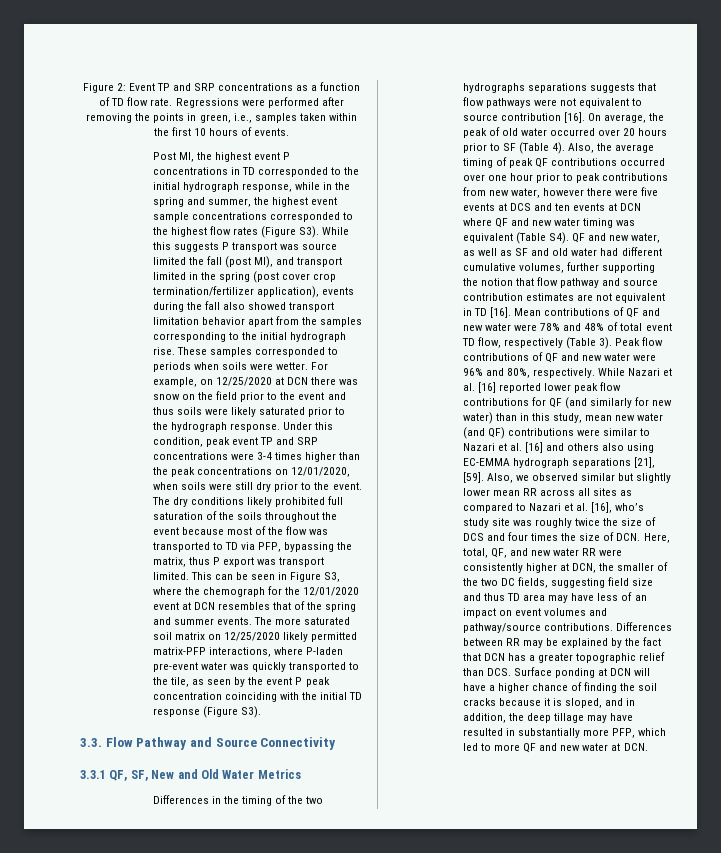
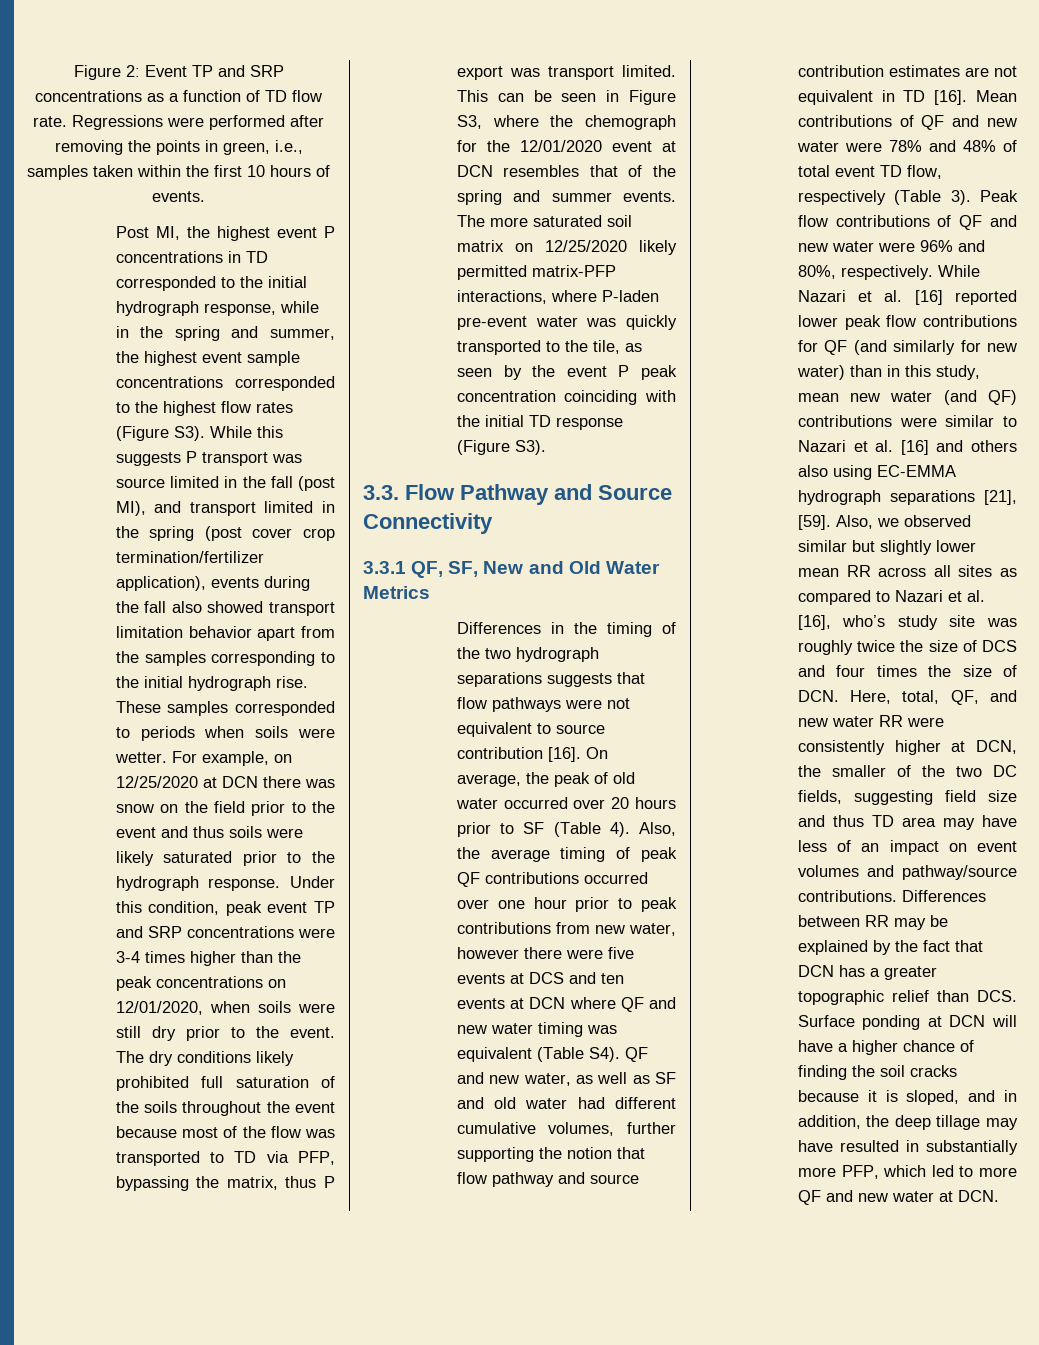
(186, 261) none -> [224,476,238,488] in
[462,83,525,93] hydrographs -> [515,647,599,662] hydrograph

